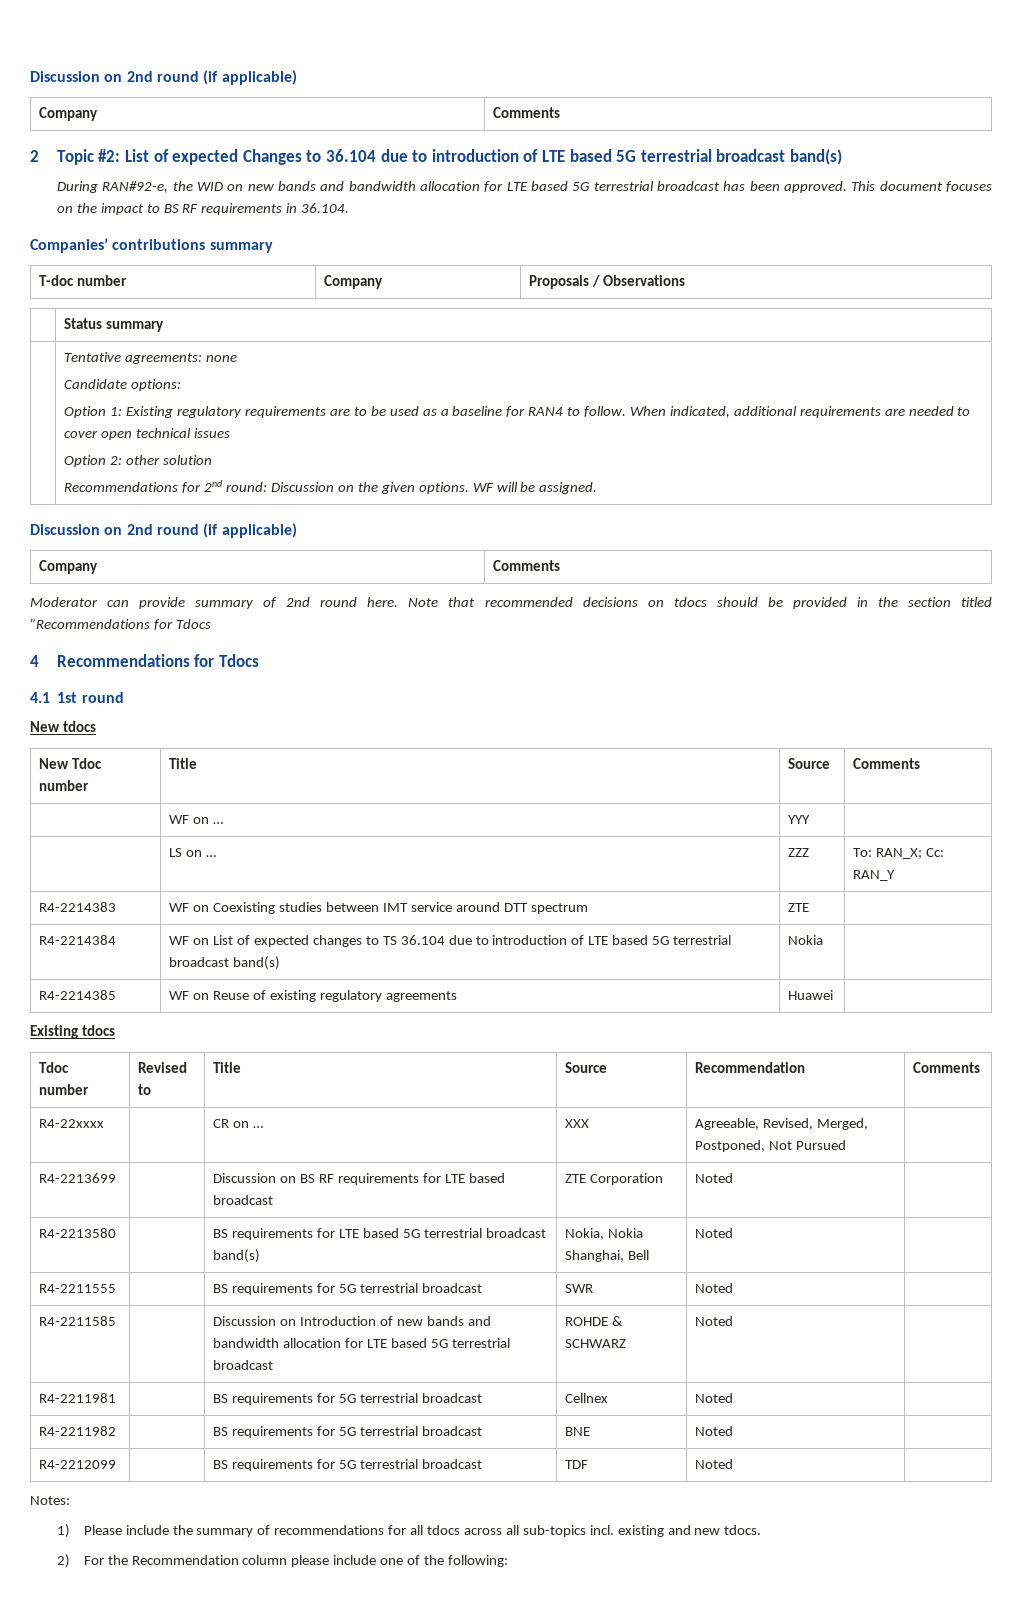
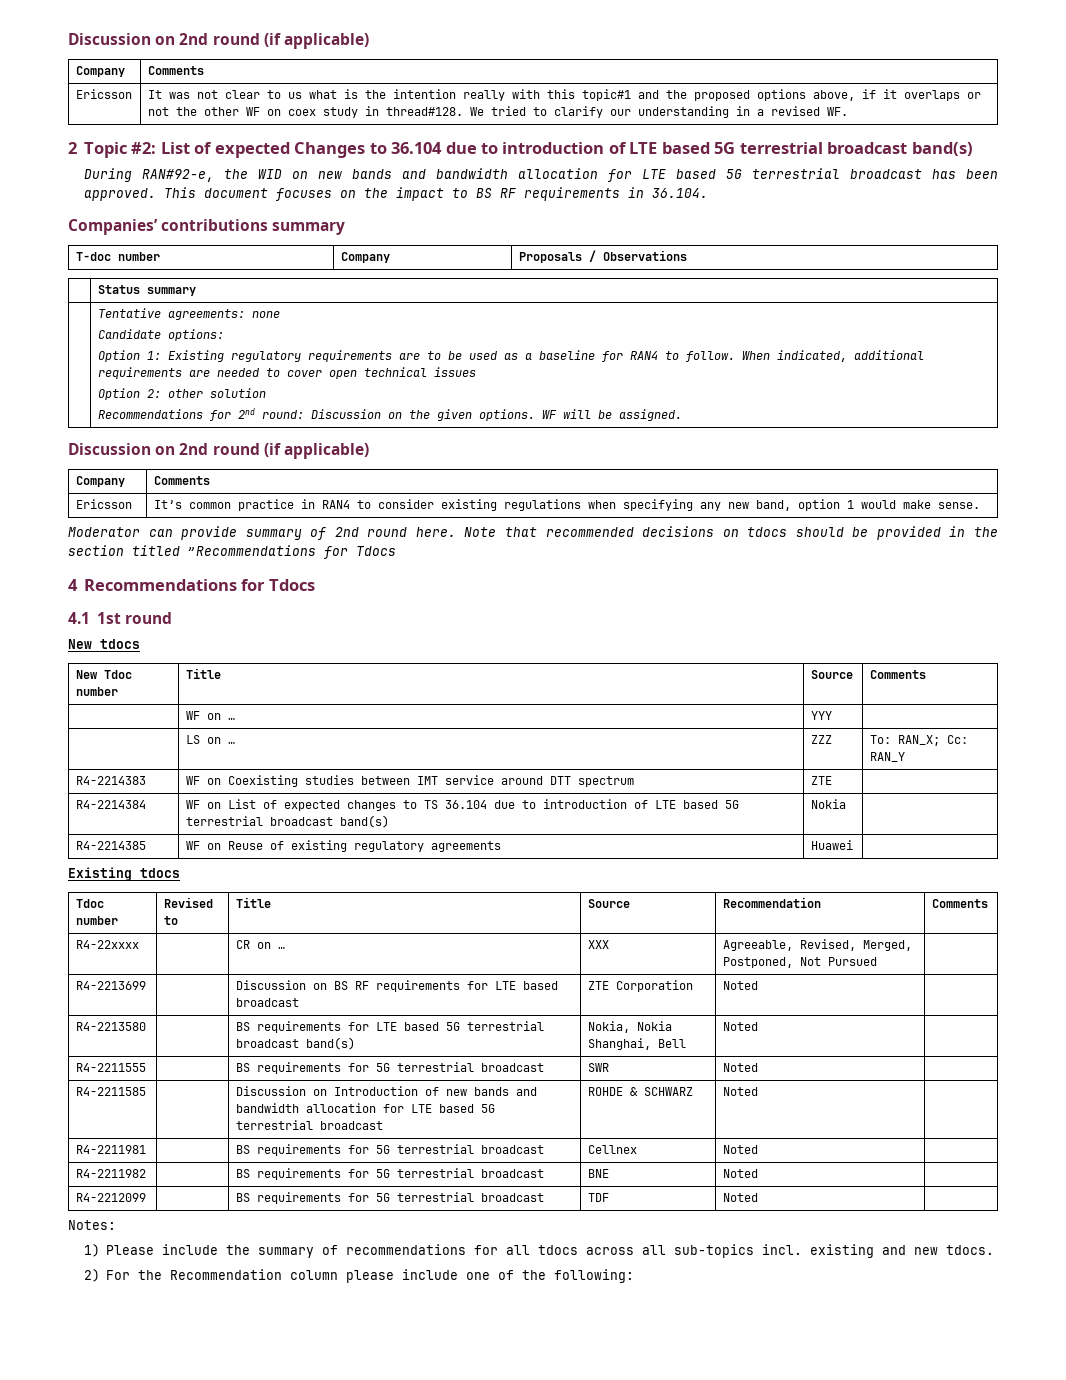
[30,70,297,85] [39,107,99,121] [493,107,561,118] Discussion on 2nd round (if applicable) // Company | Comments -> [68,33,369,49] [75,66,125,77] [147,66,204,75] [75,89,132,99] [147,89,981,101] [147,106,848,118] Discussion on 2nd round (if applicable) // Company | Comments // Ericsson | It was not clear to us what is the intention really with this topic#1 and the proposed options above, if it overlaps or not the other WF on coex study in thread#128. We tried to clarify our understanding in a revised WF.
(561, 565) none -> [75,499,132,509] [153,499,980,511] // Ericsson | It’s common practice in RAN4 to consider existing regulations when specifying any new band, option 1 would make sense.

